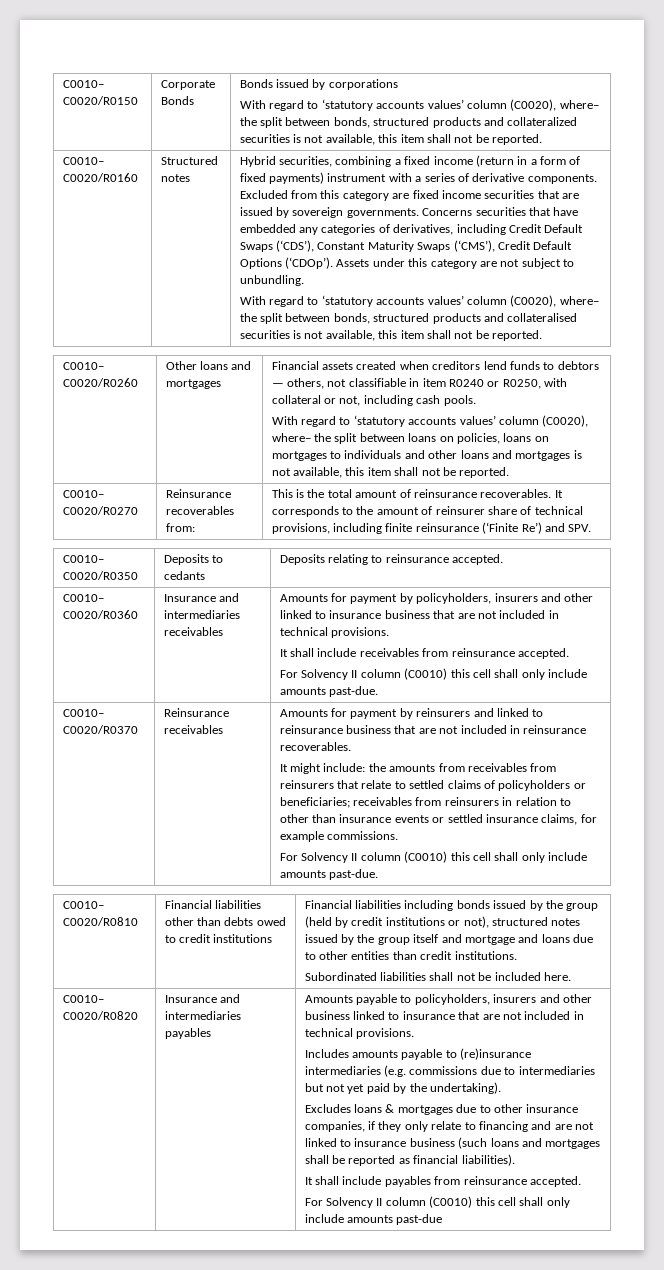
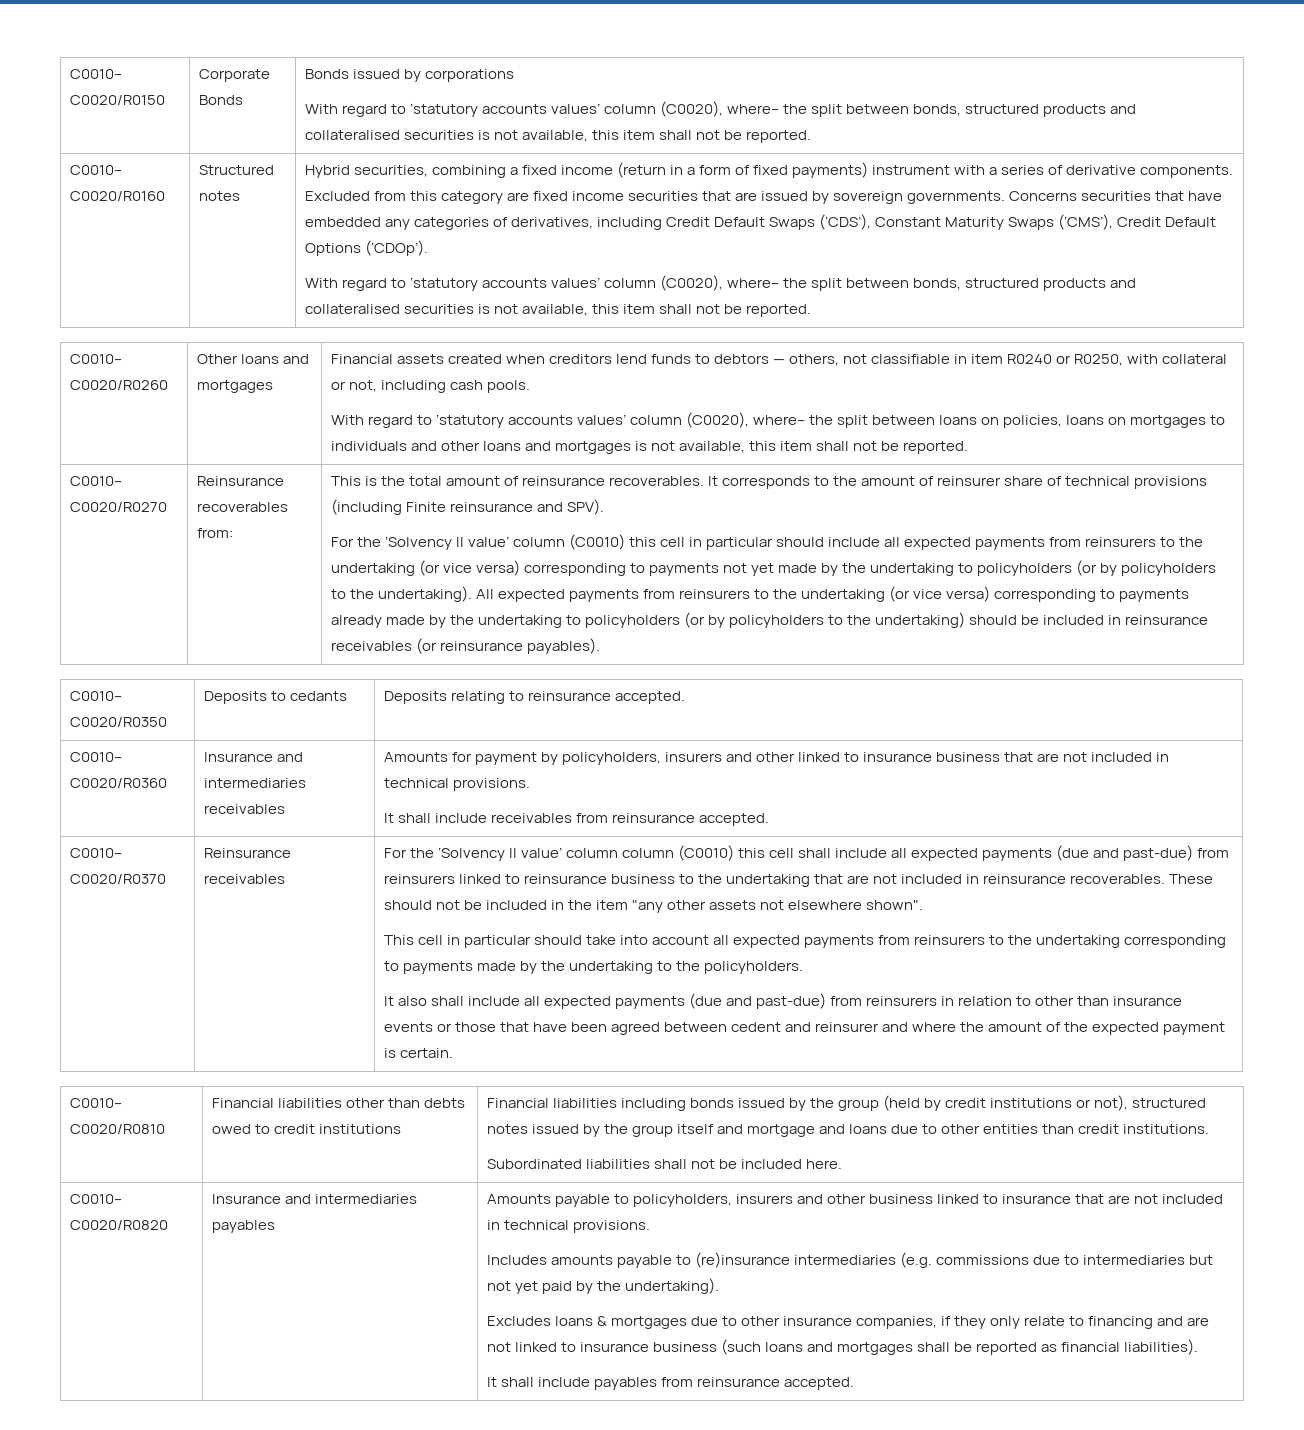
[507,117,578,126] collateralized -> [304,130,400,140] collateralised
[336,258,575,269] [239,275,304,286] Assets under this category are not subject to unbundling. -> (428, 248) none
[271,522,592,534] provisions, including finite reinsurance (‘Finite Re’) and SPV. -> [1134,476,1208,489] [330,499,604,515] [330,534,1204,550] [330,560,1217,576] [330,586,1190,602] [330,612,1209,628] [330,638,600,654] provisions (including Finite reinsurance and SPV). // For the ‘Solvency II value’ column (C0010) this cell in particular should include all expected payments from reinsurers to the undertaking (or vice versa) corresponding to payments not yet made by the undertaking to policyholders (or by policyholders to the undertaking). All expected payments from reinsurers to the undertaking (or vice versa) corresponding to payments already made by the undertaking to policyholders (or by policyholders to the undertaking) should be included in reinsurance receivables (or reinsurance payables).
[279,668,588,680] [279,686,379,697] [62,709,104,717] [62,725,138,734] [163,708,229,717] [163,725,223,734] [279,708,494,719] // For Solvency II column (C0010) this cell shall only include amounts past-due. // C0010– C0020/R0370 | Reinsurance receivables | Amounts for payment by reinsurers and -> [69,848,122,858] [69,874,166,884] [203,848,291,858] [203,874,285,884] [383,845,1230,861] [383,874,455,884] // C0010– C0020/R0370 | Reinsurance receivables | For the ‘Solvency II value’ column column (C0010) this cell shall include all expected payments (due and past-due) from reinsurers
(392, 729) none -> [678,874,810,887] to the undertaking
[279,763,557,774] [279,780,586,791] [279,797,413,808] // It might include: the amounts from receivables from reinsurers that relate to settled claims of policyholders or beneficiaries; receivables -> [1169,874,1214,884] [383,900,924,913] [383,935,1227,948] [383,961,803,974] [383,993,826,1009] These should not be included in the item "any other assets not elsewhere shown". // This cell in particular should take into account all expected payments from reinsurers to the undertaking corresponding to payments made by the undertaking to the policyholders. // It also shall include all expected payments (due and past-due)
[447,814,597,825] [279,831,399,842] [279,851,588,863] [279,869,379,880] settled insurance claims, for example commissions. // For Solvency II column (C0010) this cell shall only include amounts past-due. -> [454,1022,1226,1035] [383,1048,453,1058] those that have been agreed between cedent and reinsurer and where the amount of the expected payment is certain.
[304,1196,570,1208] [304,1214,443,1225] // For Solvency II column (C0010) this cell shall only include amounts past-due -> (854, 1383) none

